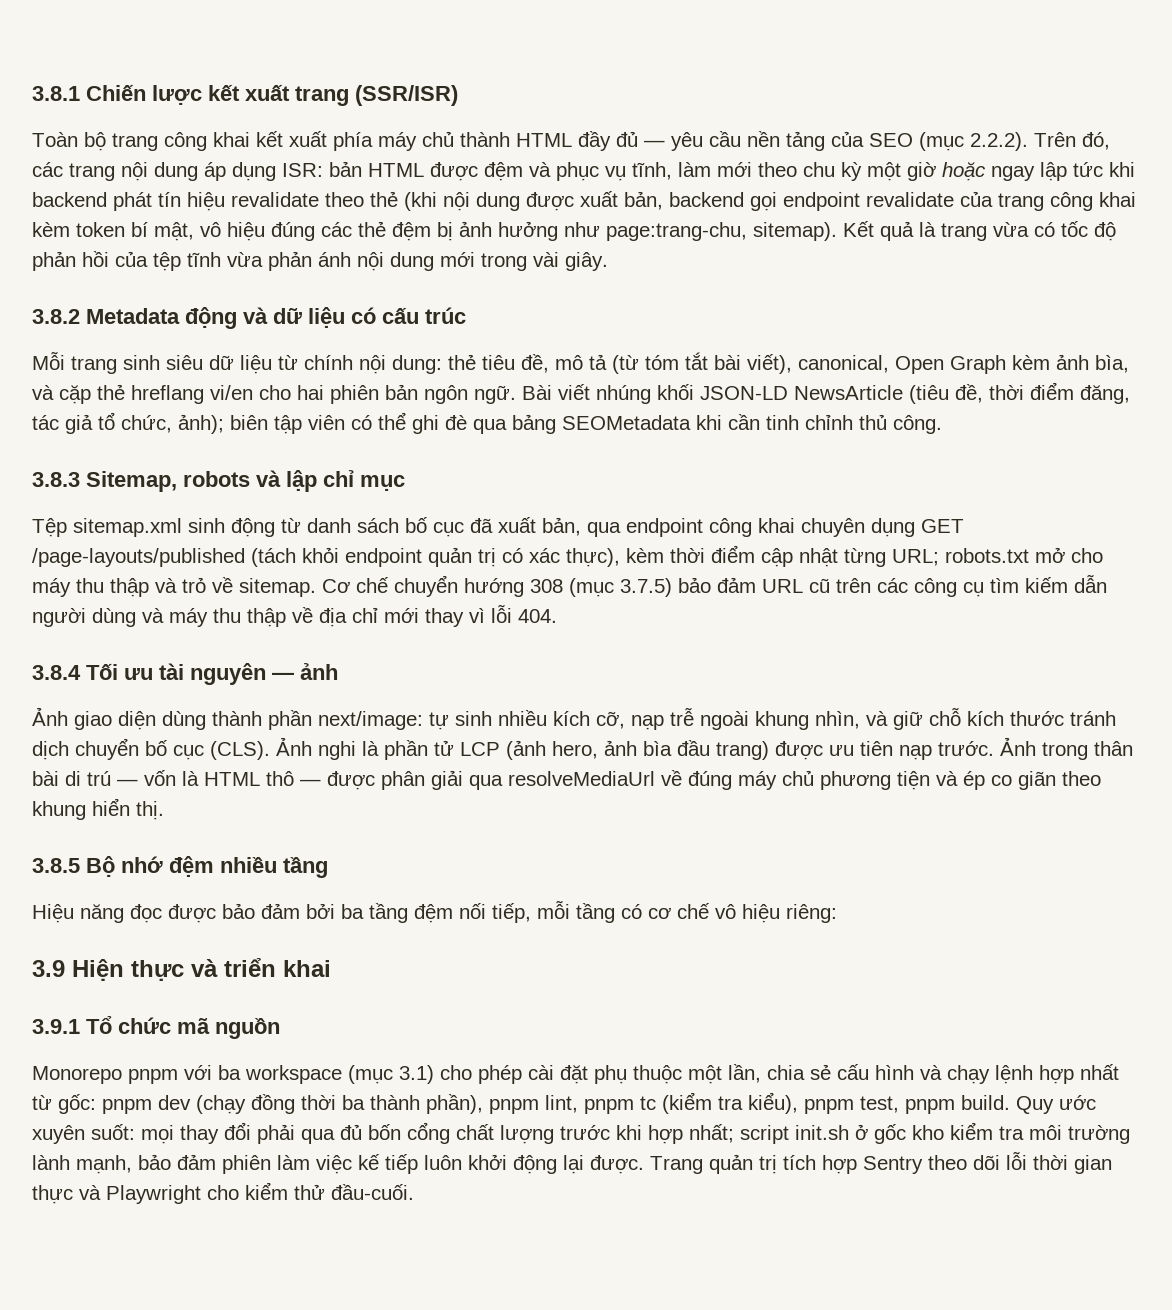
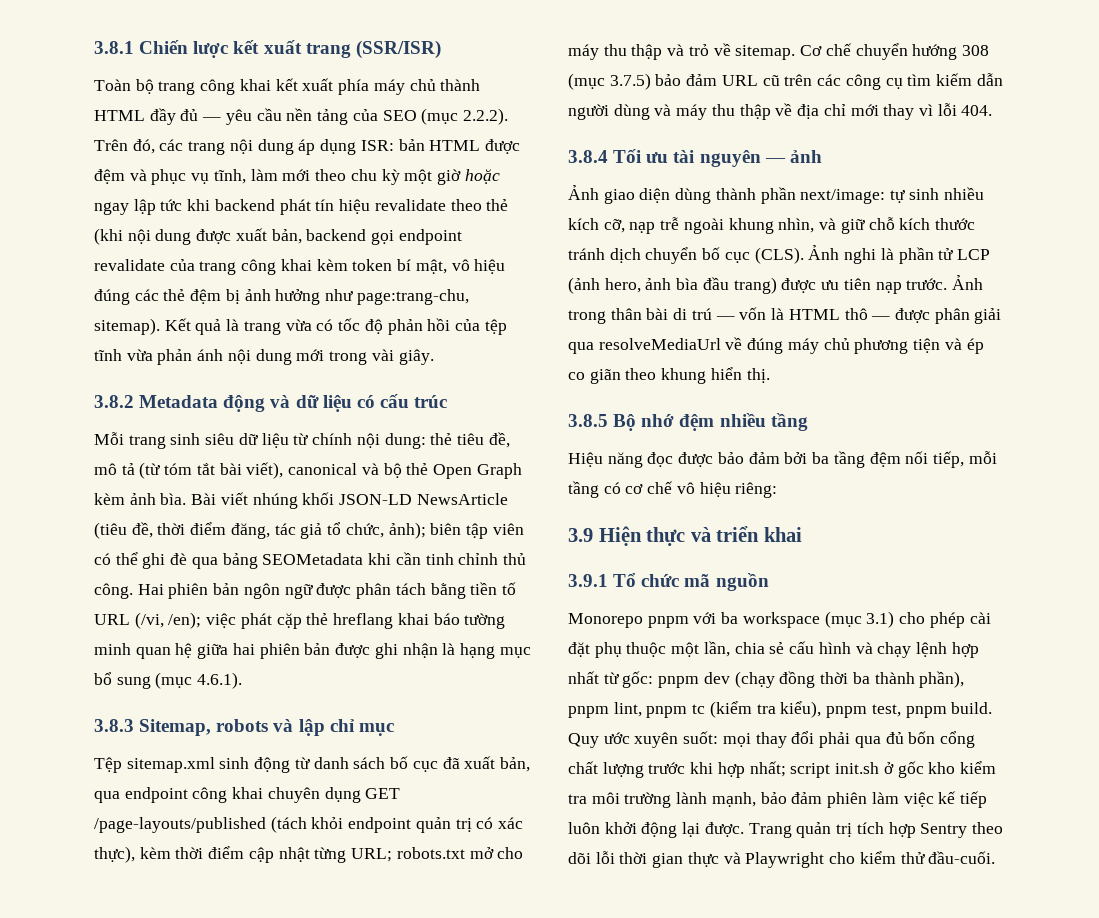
[798,354,1129,374] [32,384,516,404] canonical, Open Graph kèm ảnh bìa, và cặp thẻ hreflang vi/en cho hai phiên bản ngôn ngữ. -> [288,463,522,479] [94,493,187,505] canonical và bộ thẻ Open Graph kèm ảnh bìa.
(942, 424) none -> [137,582,516,599] [94,612,506,629] [94,643,531,659] [94,672,243,689] Hai phiên bản ngôn ngữ được phân tách bằng tiền tố URL (/vi, /en); việc phát cặp thẻ hreflang khai báo tường minh quan hệ giữa hai phiên bản được ghi nhận là hạng mục bổ sung (mục 4.6.1).

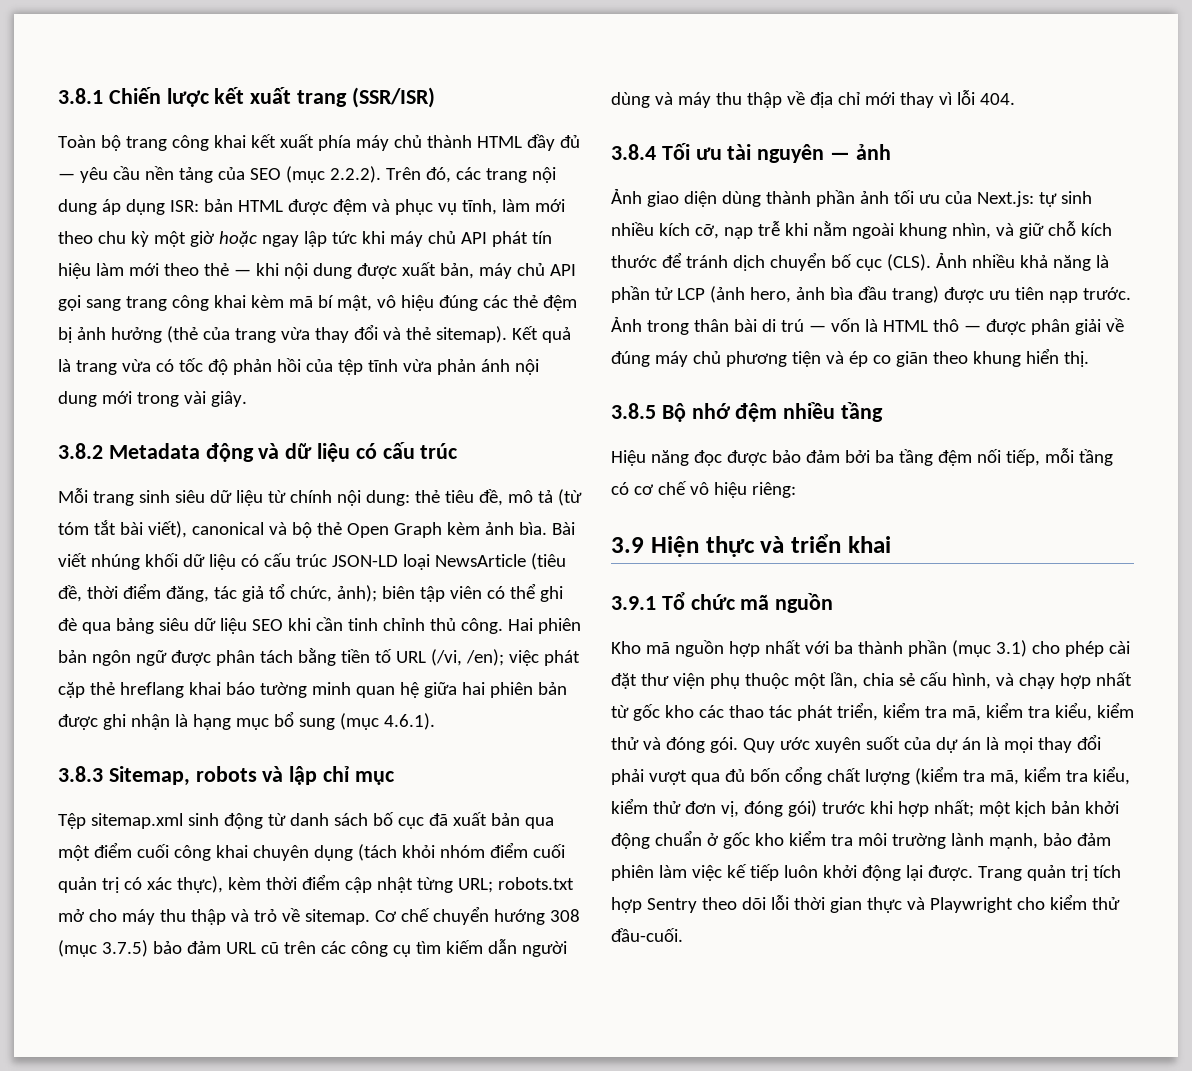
[214,199,509,215] [94,228,123,245] backend phát tín hiệu revalidate theo thẻ (khi -> [389,231,552,247] [58,263,279,279] máy chủ API phát tín hiệu làm mới theo thẻ — khi
[306,229,462,245] [94,259,195,271] backend gọi endpoint revalidate của -> [478,263,576,279] [58,295,121,311] máy chủ API gọi sang
[352,259,393,271] token -> [288,296,313,308] mã
[325,289,469,305] như page:trang-chu, -> [166,324,431,343] (thẻ của trang vừa thay đổi và thẻ
[339,494,413,505] JSON-LD -> [182,553,430,570] dữ liệu có cấu trúc JSON-LD loại
[262,553,364,565] SEOMetadata -> [158,618,283,634] siêu dữ liệu SEO
[499,757,530,772] [94,787,401,803] [94,816,412,833] bản, qua endpoint công khai chuyên dụng GET /page-layouts/published (tách khỏi endpoint -> [490,813,554,829] [58,842,565,861] bản qua một điểm cuối công khai chuyên dụng (tách khỏi nhóm điểm cuối
[800,189,886,204] next/image: -> [859,190,1034,207] ảnh tối ưu của Next.js:
(680, 223) none -> [784,221,847,236] khi nằm
(975, 224) none -> [661,252,682,268] để
[844,248,877,264] nghi -> [971,254,1091,271] nhiều khả năng
[568,338,721,354] qua resolveMediaUrl -> (1101, 327) none
[568,612,820,628] Monorepo pnpm với ba workspace -> [611,640,947,657] Kho mã nguồn hợp nhất với ba thành phần
(590, 649) none -> [640,673,705,689] thư viện
[818,642,851,654] hình -> [951,673,991,689] hình,
[915,642,947,657] lệnh -> (1055, 681) none
[622,671,965,688] [568,701,993,718] [568,731,719,748] gốc: pnpm dev (chạy đồng thời ba thành phần), pnpm lint, pnpm tc (kiểm tra kiểu), pnpm test, pnpm build. Quy ước xuyên suốt: -> [632,702,1134,721] [611,736,999,753] gốc kho các thao tác phát triển, kiểm tra mã, kiểm tra kiểu, kiểm thử và đóng gói. Quy ước xuyên suốt của dự án là
(851, 740) none -> [648,770,687,785] vượt
[648,761,880,778] trước khi hợp nhất; script init.sh -> [914,766,1130,785] [611,798,1119,817] [611,830,702,849] (kiểm tra mã, kiểm tra kiểu, kiểm thử đơn vị, đóng gói) trước khi hợp nhất; một kịch bản khởi động chuẩn

